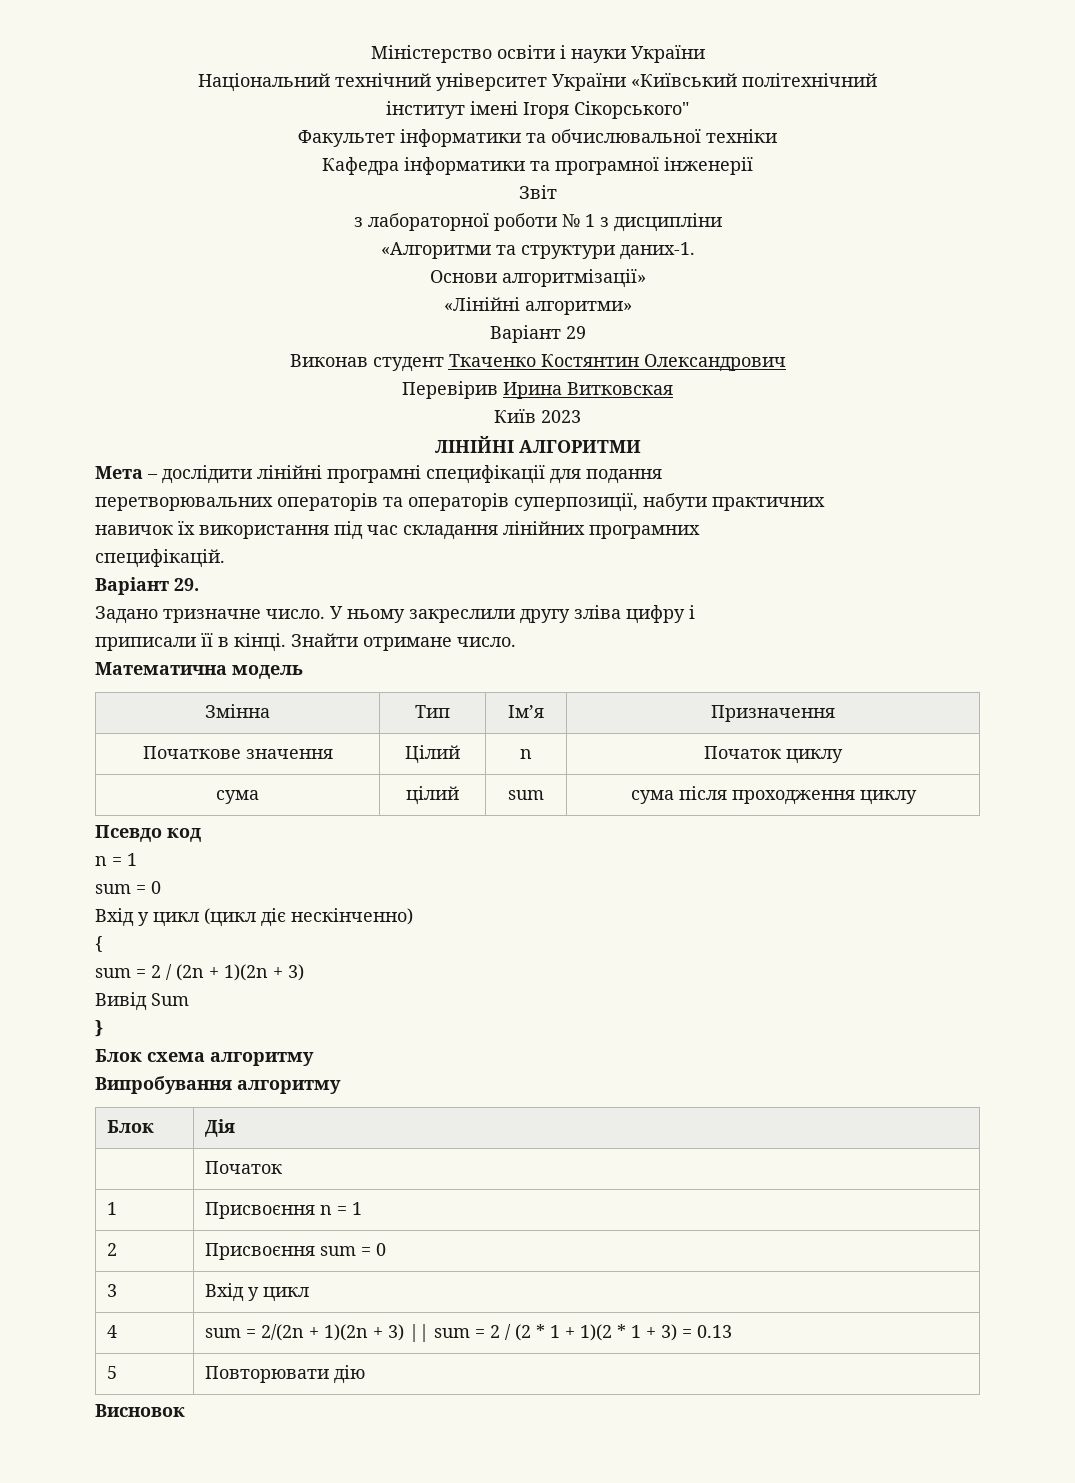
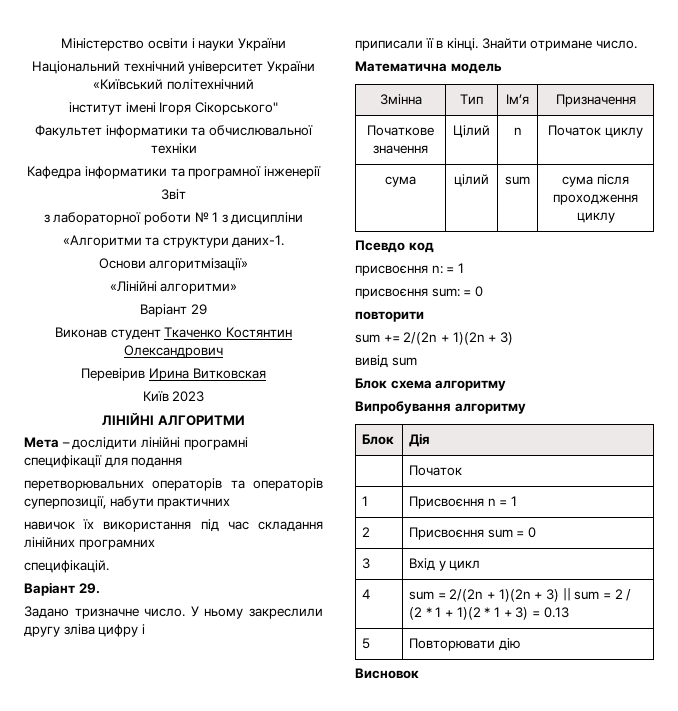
[95,853,137,866] [95,881,161,894] [95,908,413,927] [95,936,103,952] [95,964,204,981] n = 1 // sum = 0 // Вхід у цикл (цикл діє нескінченно) // { // sum = 2 / (2n -> [355,263,464,276] [355,286,483,299] [355,311,424,322] [355,332,438,345] присвоєння n: = 1 // присвоєння sum: = 0 // повторити // sum += 2/(2n
[95,992,189,1011] [95,1020,103,1037] Вивід Sum // } -> [355,355,417,368] вивід sum

